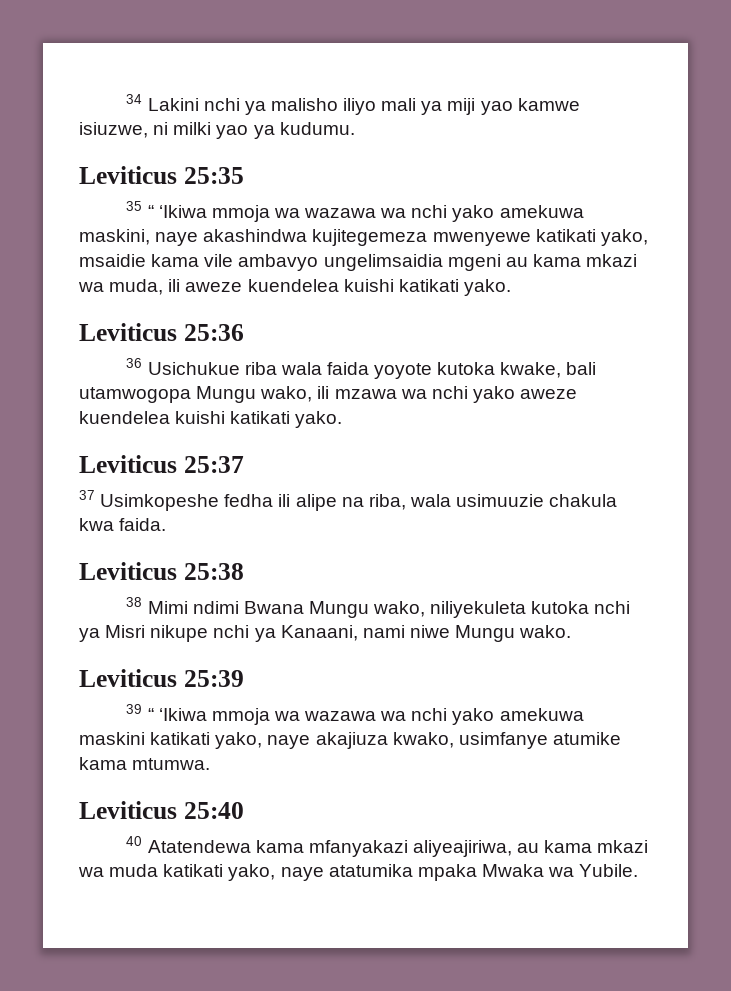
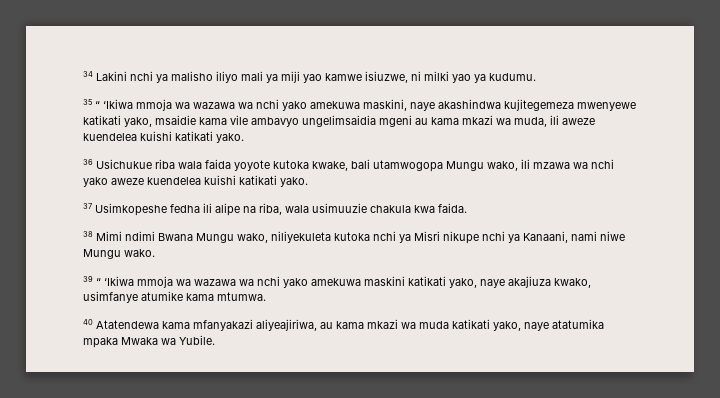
[79,166,244,184] // Leviticus 25:35 -> (536, 77) none
[79,323,244,341] // Leviticus 25:36 -> (244, 138) none
[79,455,244,473] // Leviticus 25:37 -> (308, 182) none
[79,562,244,580] // Leviticus 25:38 -> (467, 208) none
[79,669,244,687] // Leviticus 25:39 -> (155, 253) none
[79,801,244,819] // Leviticus 25:40 -> (266, 296) none

